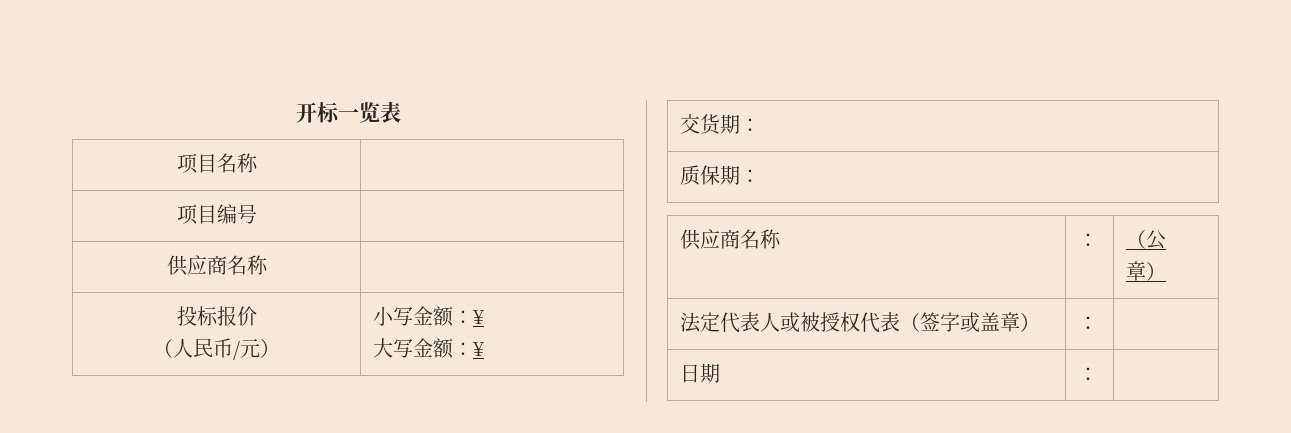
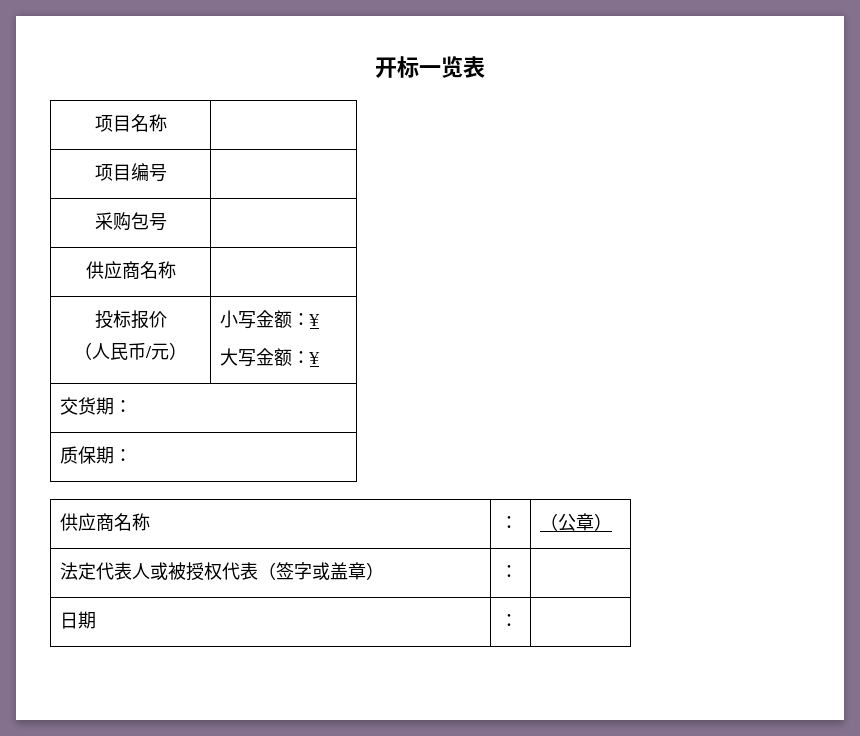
(257, 214) none -> [94,212,167,231] // 采购包号 |

